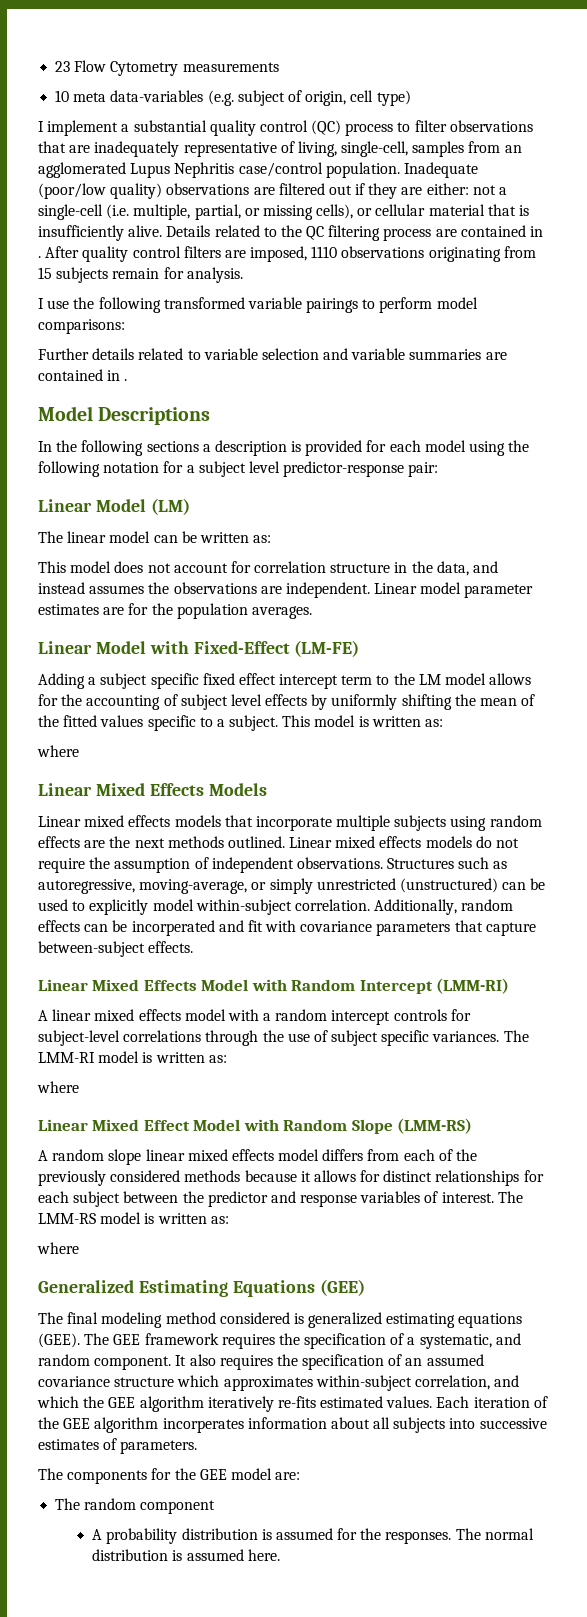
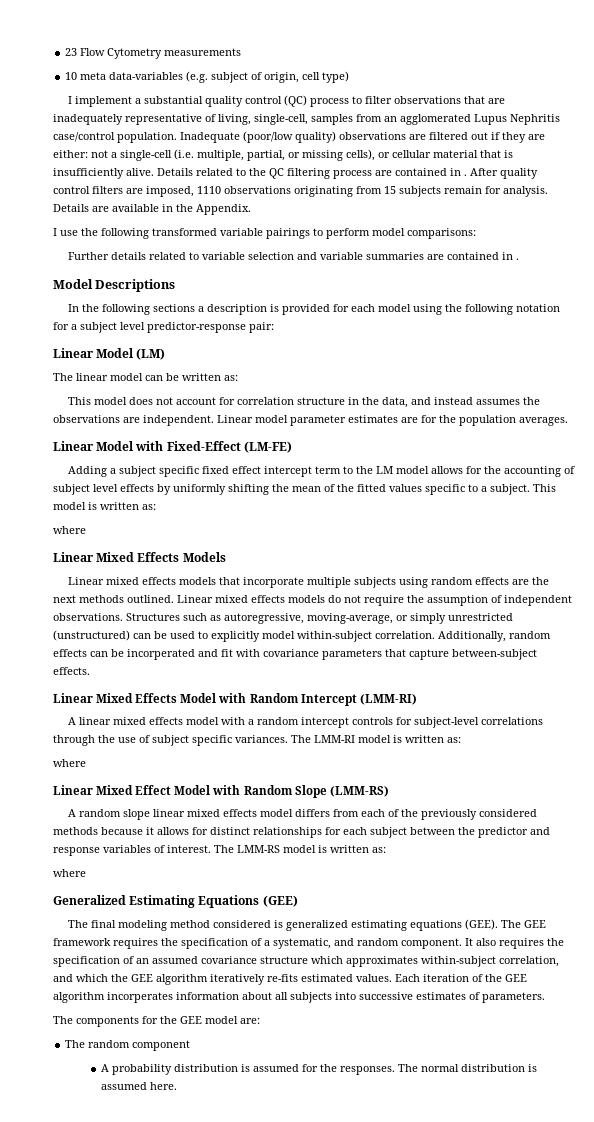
(243, 275) none -> [53,204,251,215] Details are available in the Appendix.

